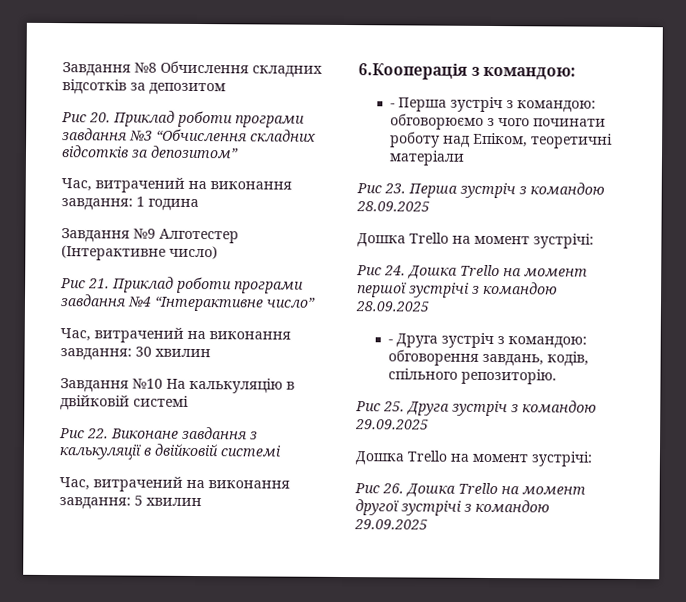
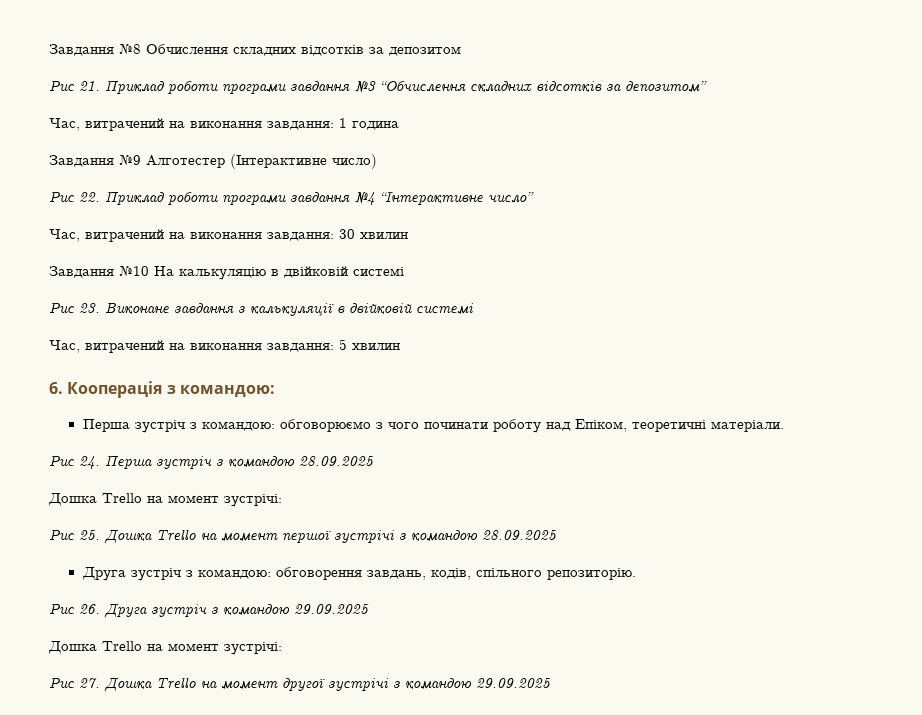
[89,112,111,123] 20. -> [79,81,100,91] 21.
[88,278,110,289] 21. -> [79,192,100,202] 22.
[87,428,109,439] 22. -> [79,303,100,313] 23.
[358,63,468,80] 6.Кооперація -> [49,381,163,398] 6. Кооперація
[389,103,395,108] - -> (275, 391) none
[388,150,465,166] [356,183,406,194] матеріали // Рис 23. -> [710,420,784,432] [49,455,100,469] матеріали. // Рис 24.
[384,265,406,276] 24. -> [79,530,100,540] 25.
[387,339,393,344] - -> (557, 535) none
[383,401,405,412] 25. -> [79,604,100,614] 26.
[382,483,404,494] 26. -> [79,678,100,688] 27.

